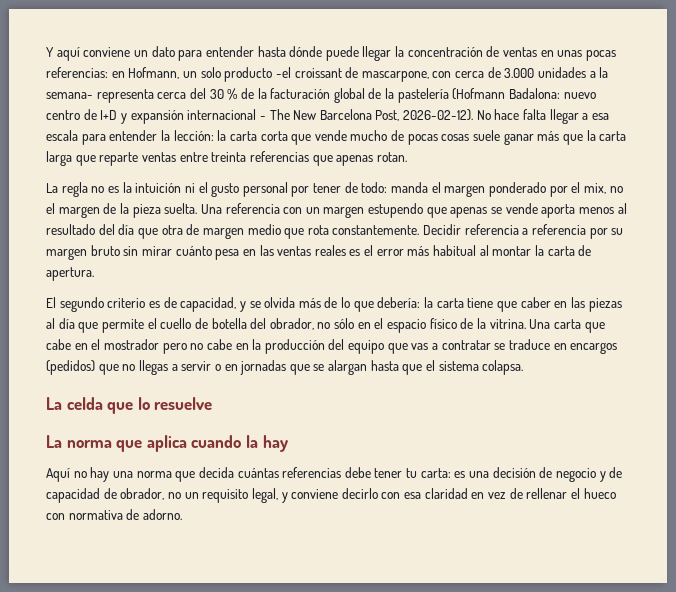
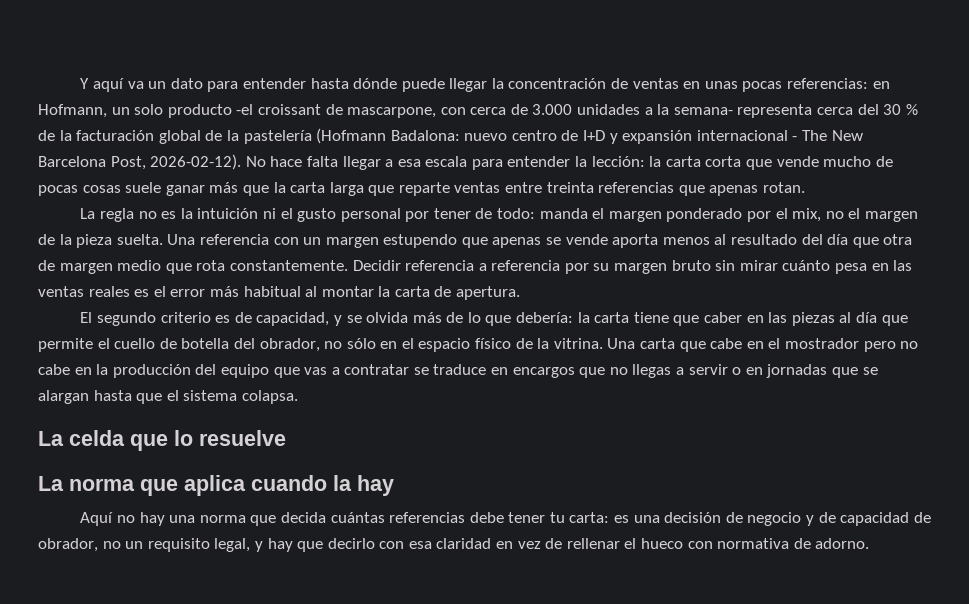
[83,47,131,57] conviene -> [127,81,144,89] va
[46,360,95,375] (pedidos) -> (575, 372) none
[291,489,339,499] conviene -> [267,538,324,552] hay que

